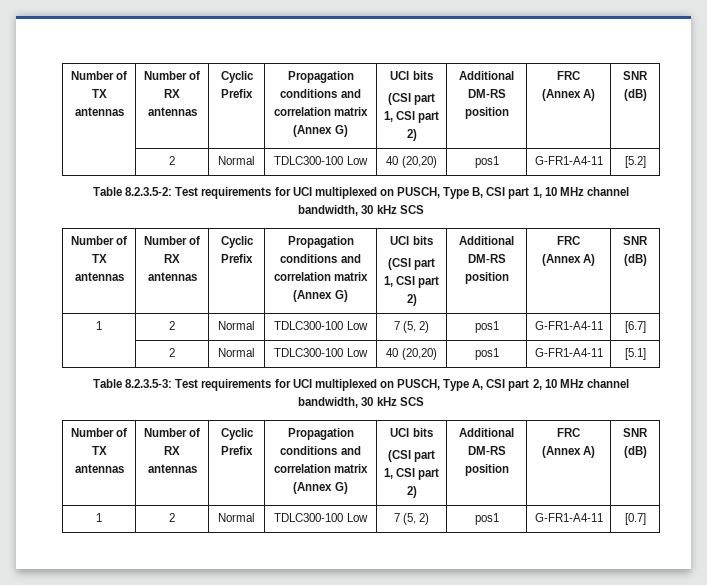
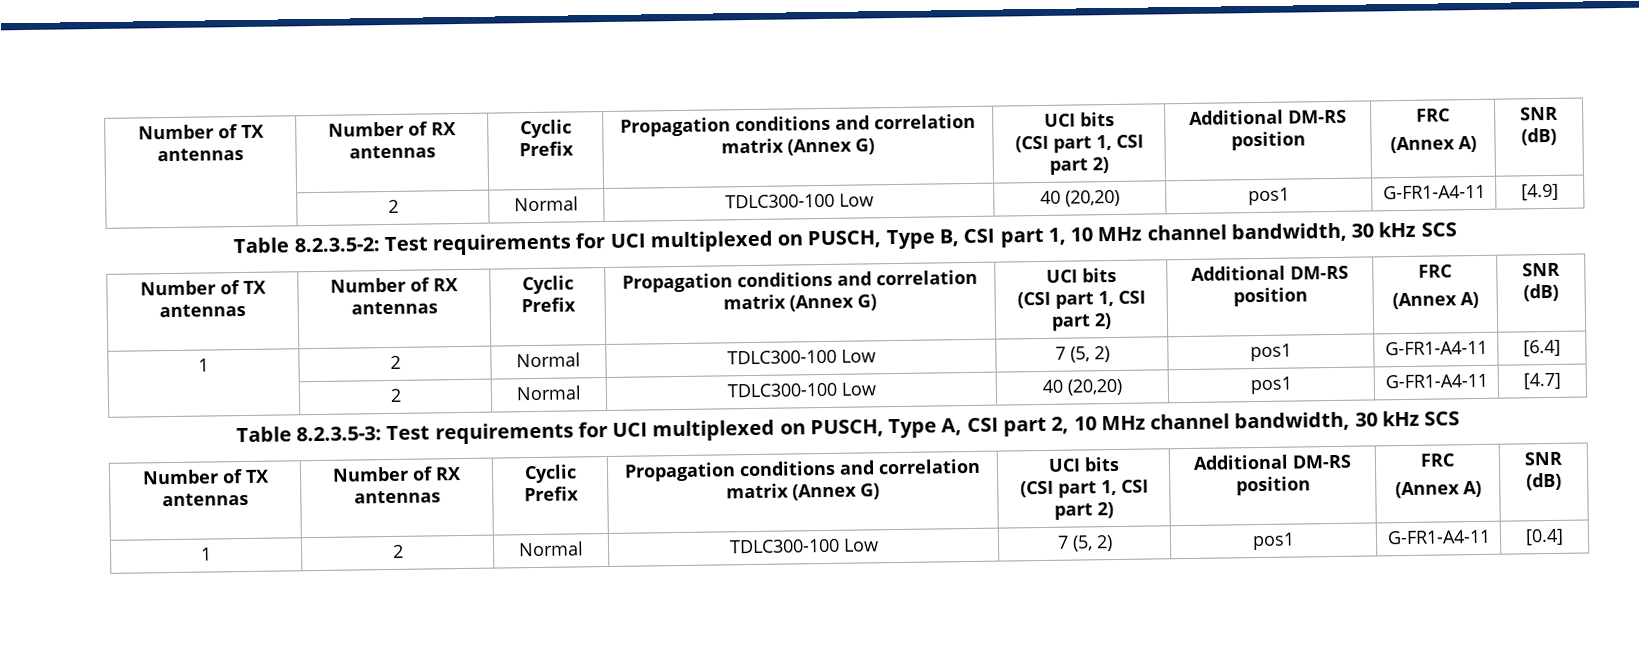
[624,156,646,168] [5.2] -> [1521,183,1559,201] [4.9]
[624,321,646,333] [169,348,175,357] [218,348,255,357] [274,348,368,357] [386,348,437,360] [474,348,499,360] [534,348,603,357] [624,348,646,360] [6.7] // | 2 | Normal | TDLC300-100 Low | 40 (20,20) | pos1 | G-FR1-A4-11 | [5.1] -> [1523,339,1561,357] [389,388,402,402] [516,385,582,401] [726,382,876,398] [1042,378,1122,396] [1250,376,1292,395] [1384,373,1488,389] [1523,372,1561,390] [6.4] // | 2 | Normal | TDLC300-100 Low | 40 (20,20) | pos1 | G-FR1-A4-11 | [4.7]
[624,513,646,525] [0.7] -> [1525,528,1564,546] [0.4]

